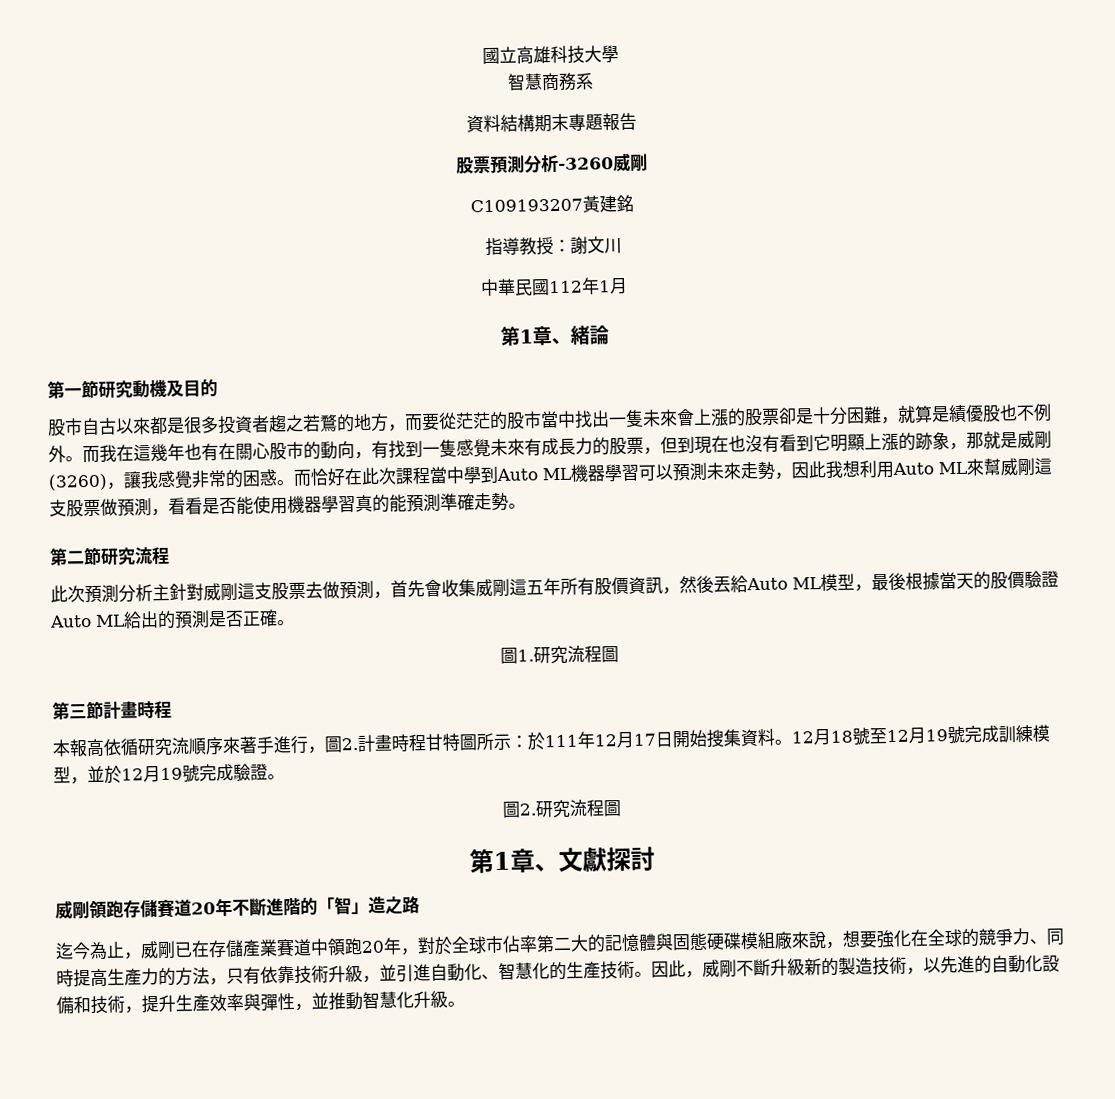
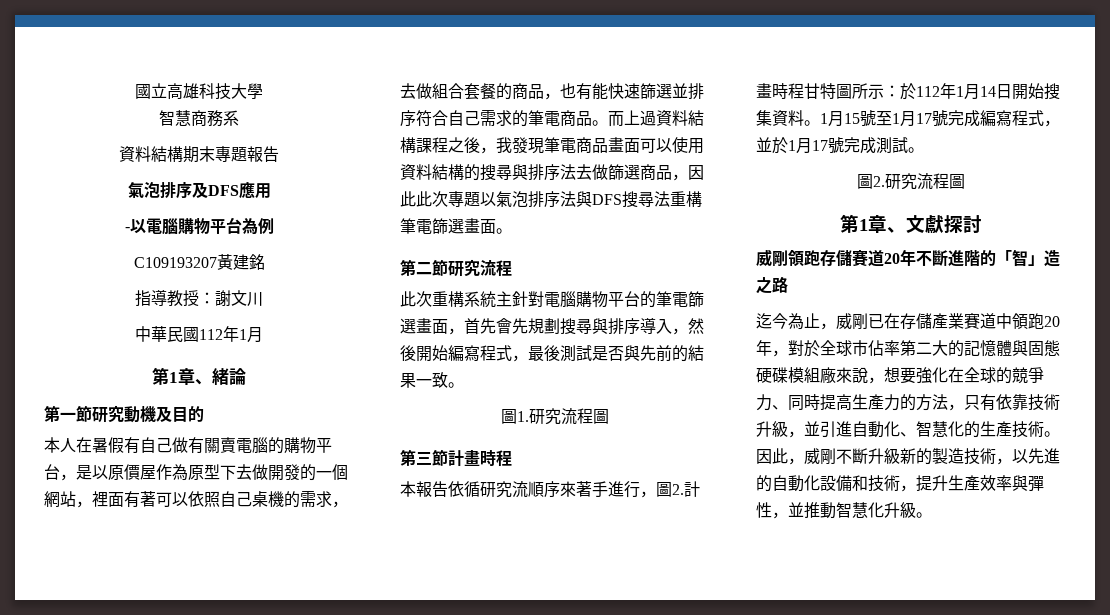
[456,152,648,174] 股票預測分析-3260威剛 -> [127,182,271,199] [124,217,274,235] 氣泡排序及DFS應用 // -以電腦購物平台為例
[47,403,1052,437] [48,430,1052,464] [48,457,1052,491] [49,492,509,518] 股市自古以來都是很多投資者趨之若鶩的地方，而要從茫茫的股市當中找出一隻未來會上漲的股票卻是十分困難，就算是績優股也不例外。而我在這幾年也有在關心股市的動向，有找到一隻感覺未來有成長力的股票，但到現在也沒有看到它明顯上漲的跡象，那就是威剛(3260)，讓我感覺非常的困惑。而恰好在此次課程當中學到Auto ML機器學習可以預測未來走勢，因此我想利用Auto ML來幫威剛這支股票做預測，看看是否能使用機器學習真的能預測準確走勢 -> [44,437,332,454] [44,464,348,481] [44,491,348,508] [400,83,704,100] [400,110,704,127] [400,137,704,154] [400,164,704,181] [400,191,702,208] [400,218,496,234] 本人在暑假有自己做有關賣電腦的購物平台，是以原價屋作為原型下去做開發的一個網站，裡面有著可以依照自己桌機的需求，去做組合套餐的商品，也有能快速篩選並排序符合自己需求的筆電商品。而上過資料結構課程之後，我發現筆電商品畫面可以使用資料結構的搜尋與排序法去做篩選商品，因此此次專題以氣泡排序法與DFS搜尋法重構筆電篩選畫面
[84,570,1059,604] [49,609,278,630] 預測分析主針對威剛這支股票去做預測，首先會收集威剛這五年所有股價資訊，然後丟給Auto ML模型，最後根據當天的股價驗證Auto ML給出的預測是否正確 -> [432,291,704,308] [400,317,704,335] [400,345,704,362] [400,372,448,388] 重構系統主針對電腦購物平台的筆電篩選畫面，首先會先規劃搜尋與排序導入，然後開始編寫程式，最後測試是否與先前的結果一致
[86,738,105,758] 高 -> [432,481,448,497] 告
[544,724,1050,749] [53,763,268,785] 111年12月17日開始搜集資料。12月18號至12月19號完成訓練模型，並於12月19號完成驗證 -> [916,83,1060,100] [756,110,1060,127] [756,137,908,154] 112年1月14日開始搜集資料。1月15號至1月17號完成編寫程式，並於1月17號完成測試

